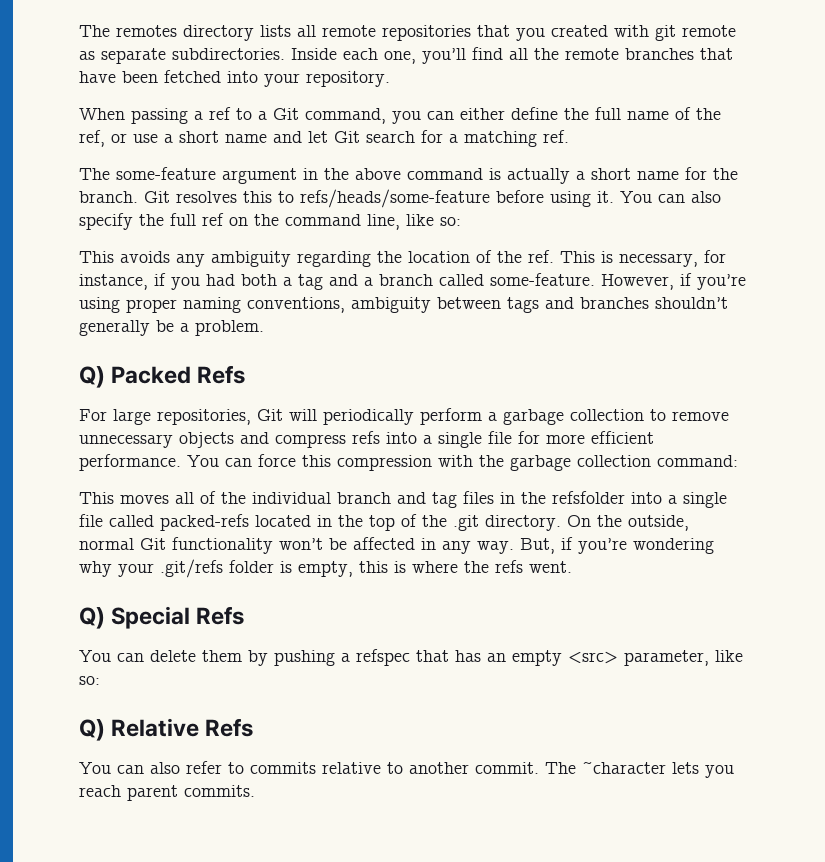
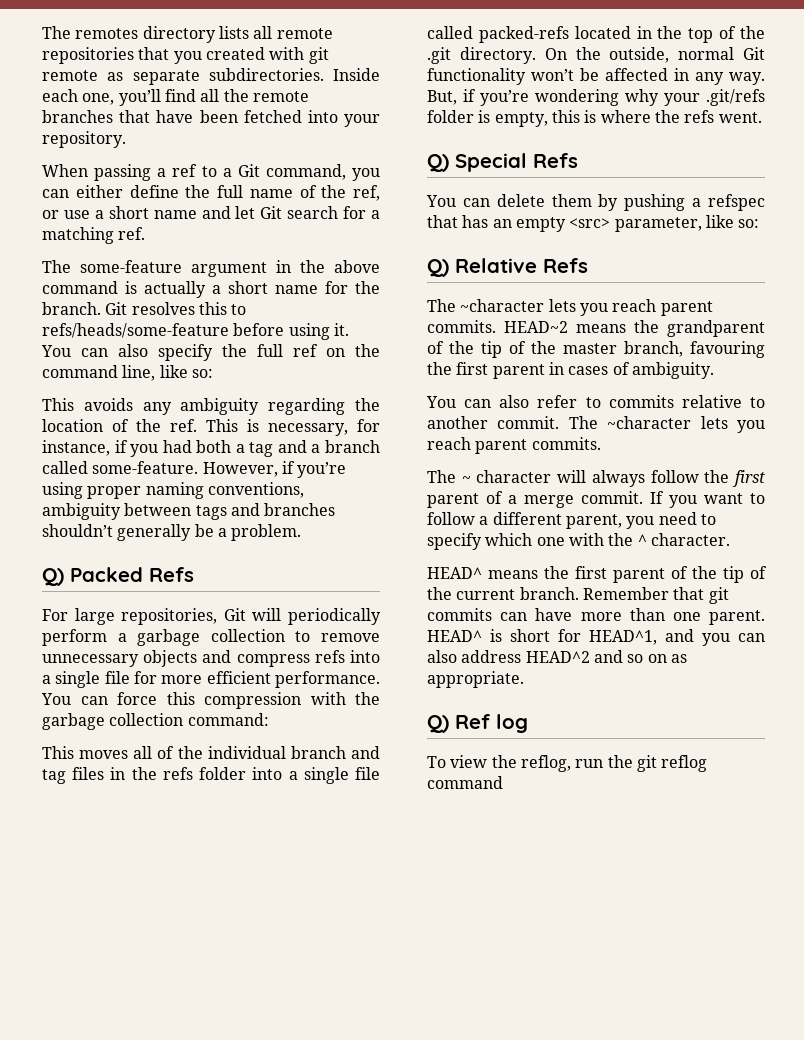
[552,491,625,504] refsfolder -> [162,767,247,780] refs folder
(254, 727) none -> [427,299,713,316] [427,320,765,337] [427,341,765,358] [427,362,714,379] // The ~character lets you reach parent commits. HEAD~2 means the grandparent of the tip of the master branch, favouring the first parent in cases of ambiguity.
(255, 791) none -> [427,470,765,487] [427,491,765,508] [427,512,716,529] [427,533,730,550] [427,566,767,583] [427,587,729,604] [427,608,765,625] [427,629,765,646] [427,650,687,663] [427,671,524,688] [427,714,528,733] [427,755,708,772] [427,776,503,789] // The ~ character will always follow the first parent of a merge commit. If you want to follow a different parent, you need to specify which one with the ^ character. // HEAD^ means the first parent of the tip of the current branch. Remember that git commits can have more than one parent. HEAD^ is short for HEAD^1, and you can also address HEAD^2 and so on as appropriate. // Q) Ref log // To view the reflog, run the git reflog command

